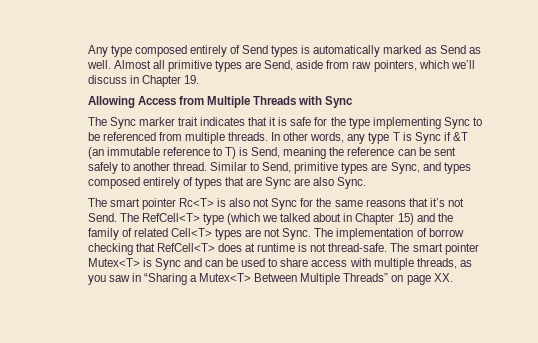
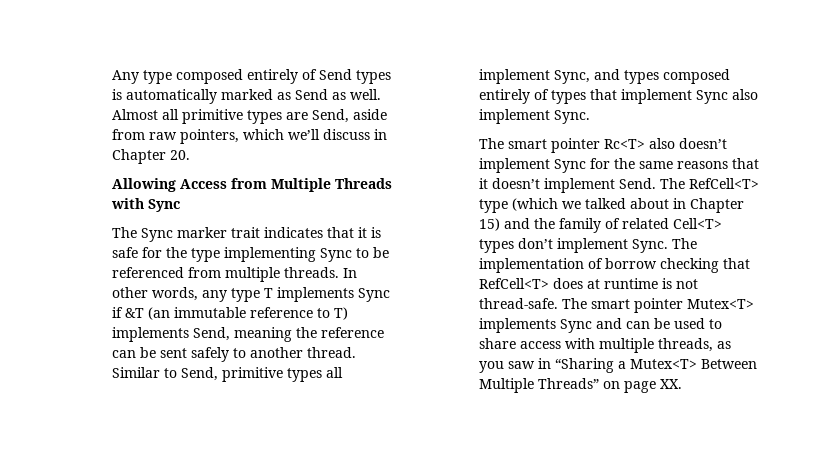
[183,75,199,84] 19. -> [170,150,191,160] 20.
[402,132,412,141] is -> [277,287,355,302] implements
[239,147,249,156] is -> [112,327,190,342] implements
[371,163,388,171] are -> [326,367,344,378] [479,69,551,84] all implement
[246,177,335,189] are Sync are also -> [621,89,759,104] [479,109,551,124] implement Sync also implement
[216,198,270,207] is also not -> [649,138,728,149] [479,158,551,173] also doesn’t implement
[429,198,465,207] it’s not -> [479,178,616,193] it doesn’t implement
[245,228,281,237] are not -> [518,238,629,253] don’t implement
[142,258,152,267] is -> [479,318,557,333] implements

